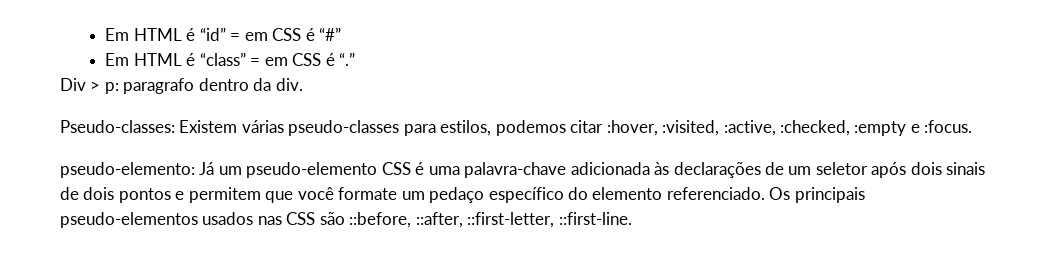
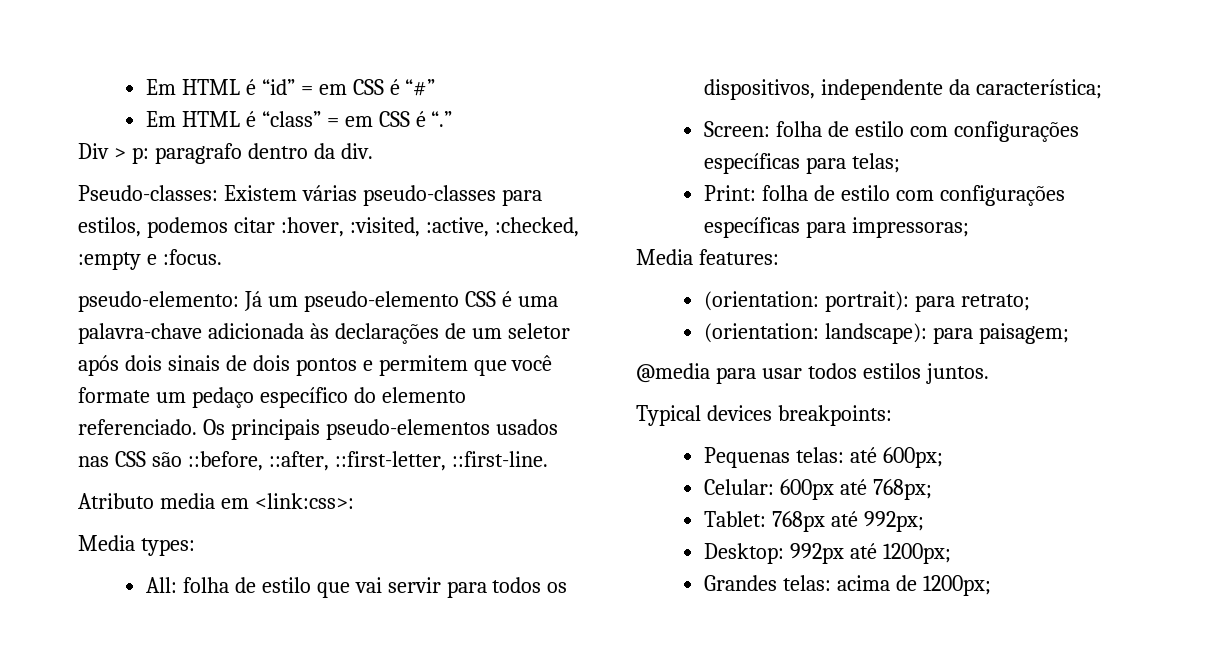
(632, 218) none -> [78,493,354,509] [78,535,195,556] [145,577,568,598] [703,79,1102,100] [703,121,1079,142] [703,153,900,174] [703,185,1065,206] [703,217,969,238] [636,249,779,265] [703,291,1030,312] [703,323,1069,344] [636,363,989,384] [636,405,892,426] [703,447,943,468] [703,479,932,500] [703,511,924,532] [703,543,951,564] [703,575,991,596] // Atributo media em <link:css>: // Media types: // All: folha de estilo que vai servir para todos os dispositivos, independente da característica; // Screen: folha de estilo com configurações específicas para telas; // Print: folha de estilo com configurações específicas para impressoras; // Media features: // (orientation: portrait): para retrato; // (orientation: landscape): para paisagem; // @media para usar todos estilos juntos. // Typical devices breakpoints: // Pequenas telas: até 600px; // Celular: 600px até 768px; // Tablet: 768px até 992px; // Desktop: 992px até 1200px; // Grandes telas: acima de 1200px;

